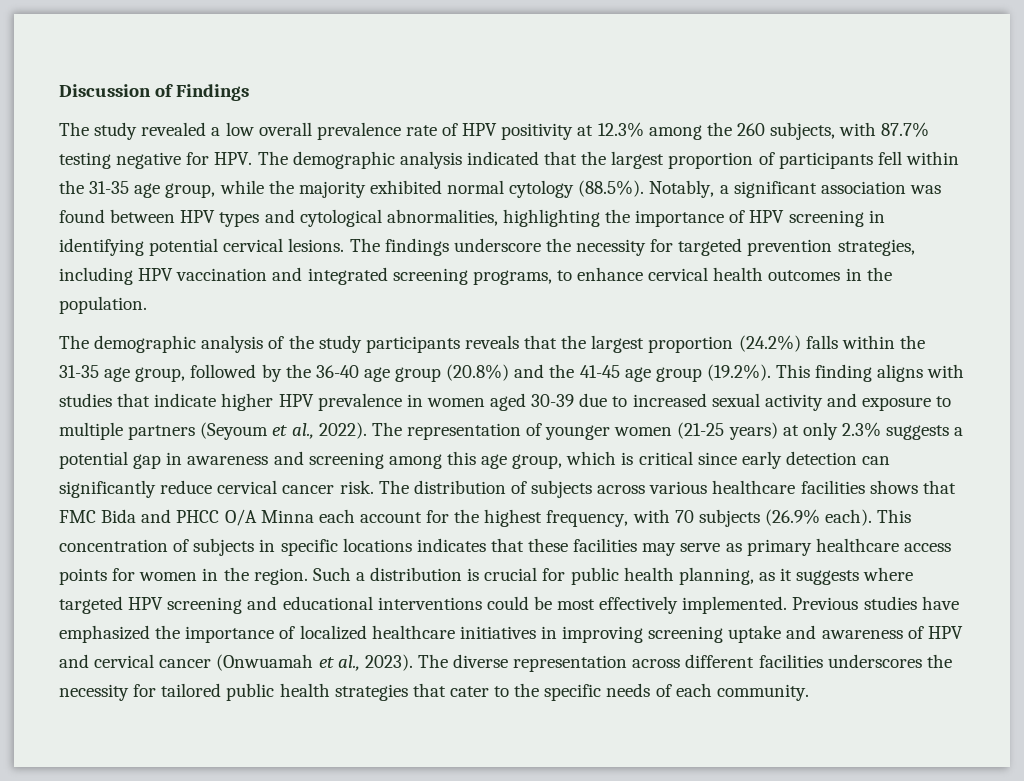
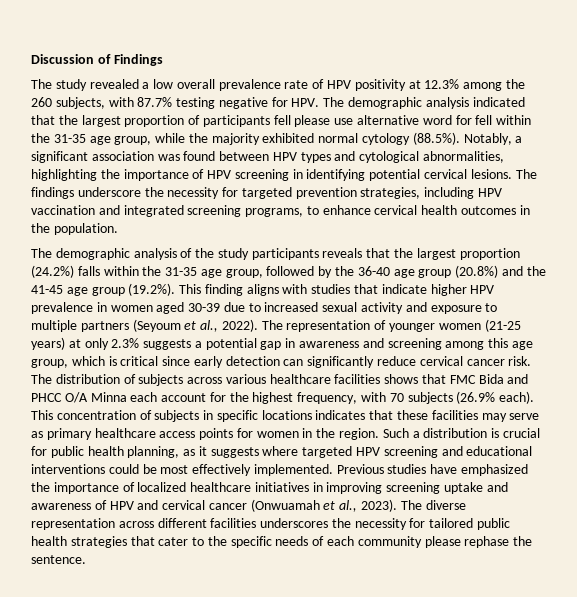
(902, 158) none -> [294,115,493,127] please use alternative word for fell
[716,684,809,701] community. -> [357,536,533,548] [31,555,86,564] community please rephase the sentence.

